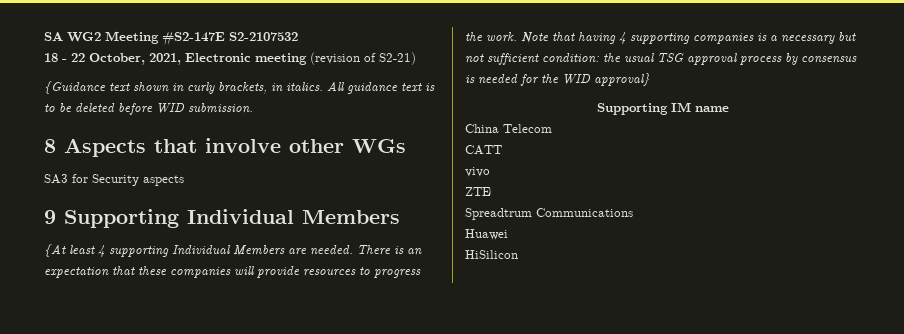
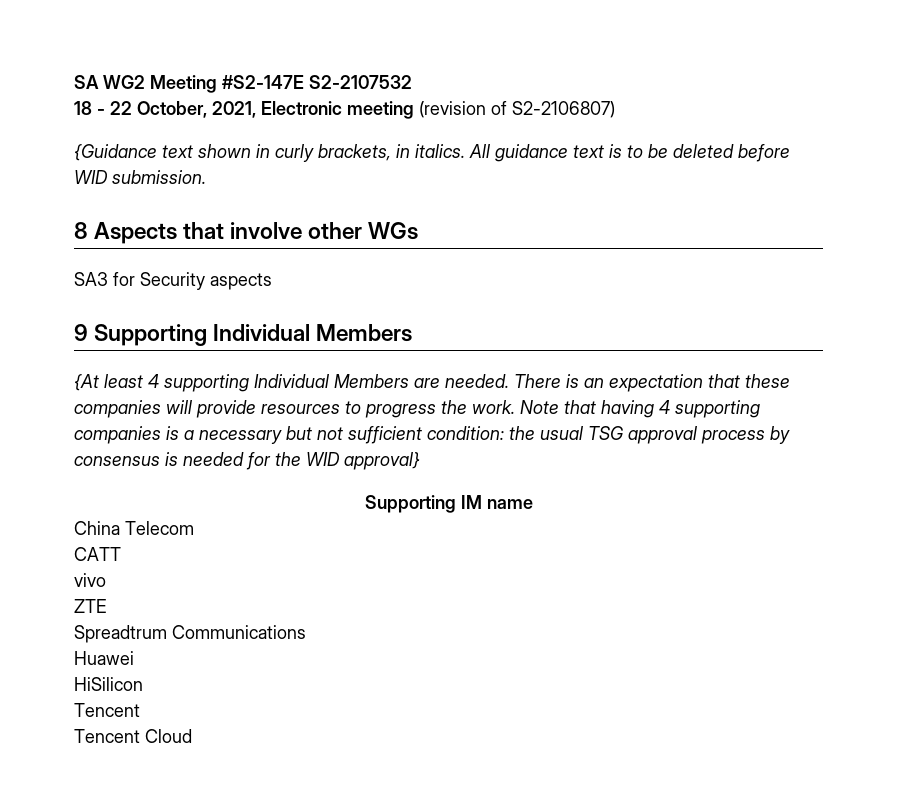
[379,52,416,65] S2-21) -> [512,101,615,118] S2-2106807)
(518, 254) none -> [74,703,140,717] [74,729,192,743] // Tencent // Tencent Cloud

